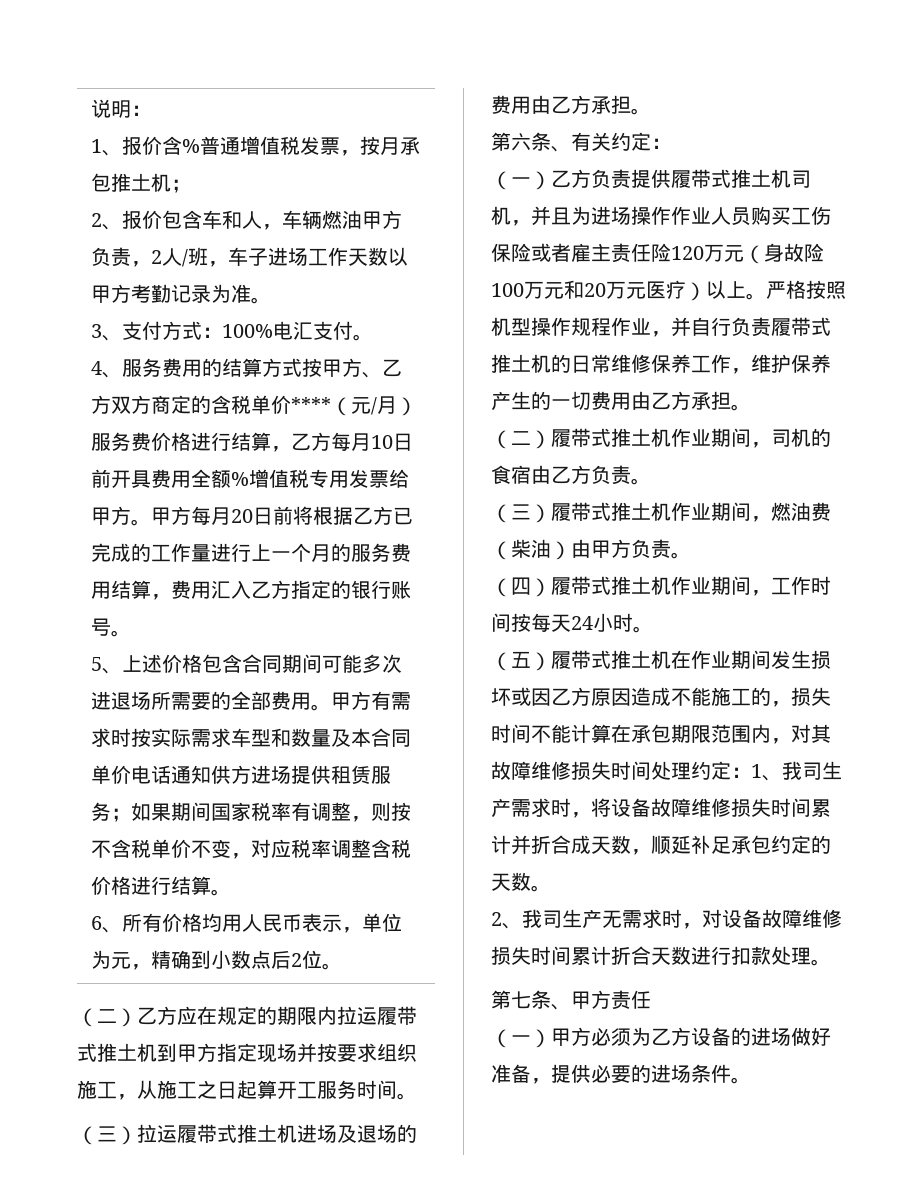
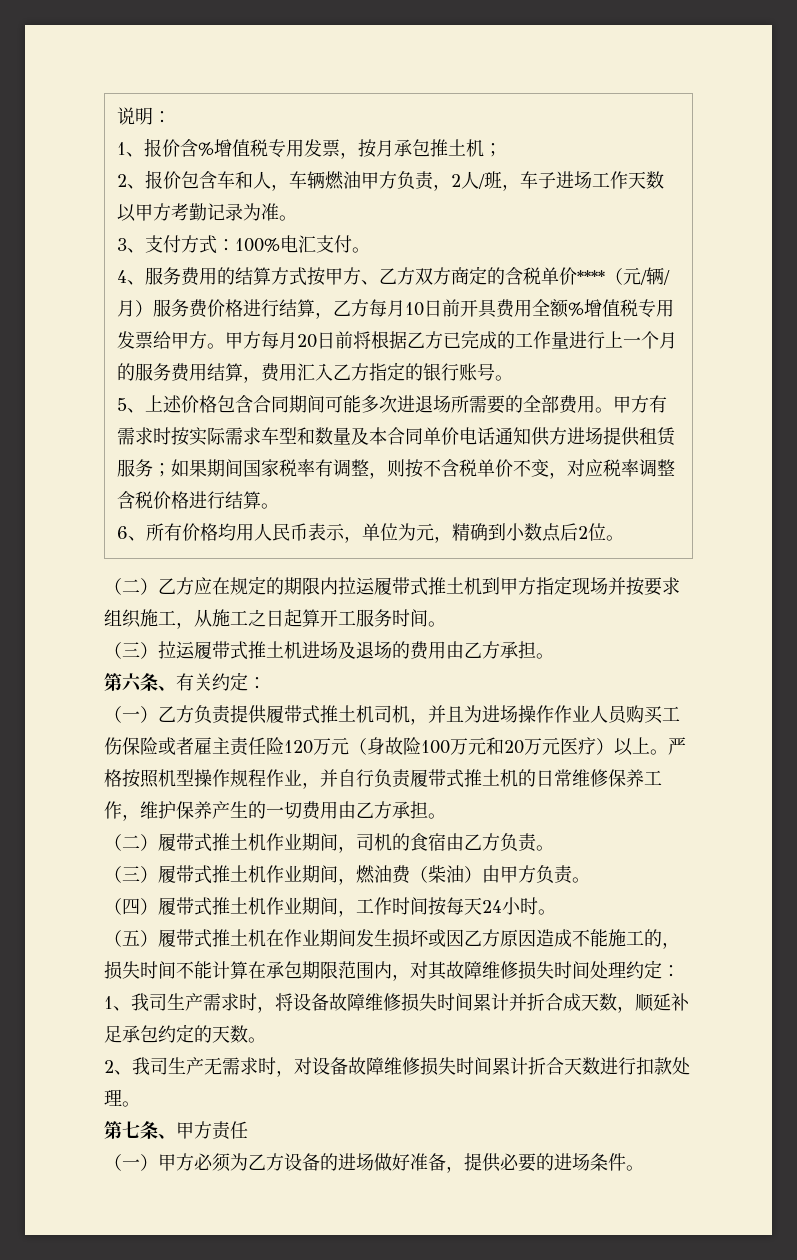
[200,136,301,155] 普通增值税 -> [214,139,305,158] 增值税专用
(378, 406) none -> [646,267,671,285] 辆/

